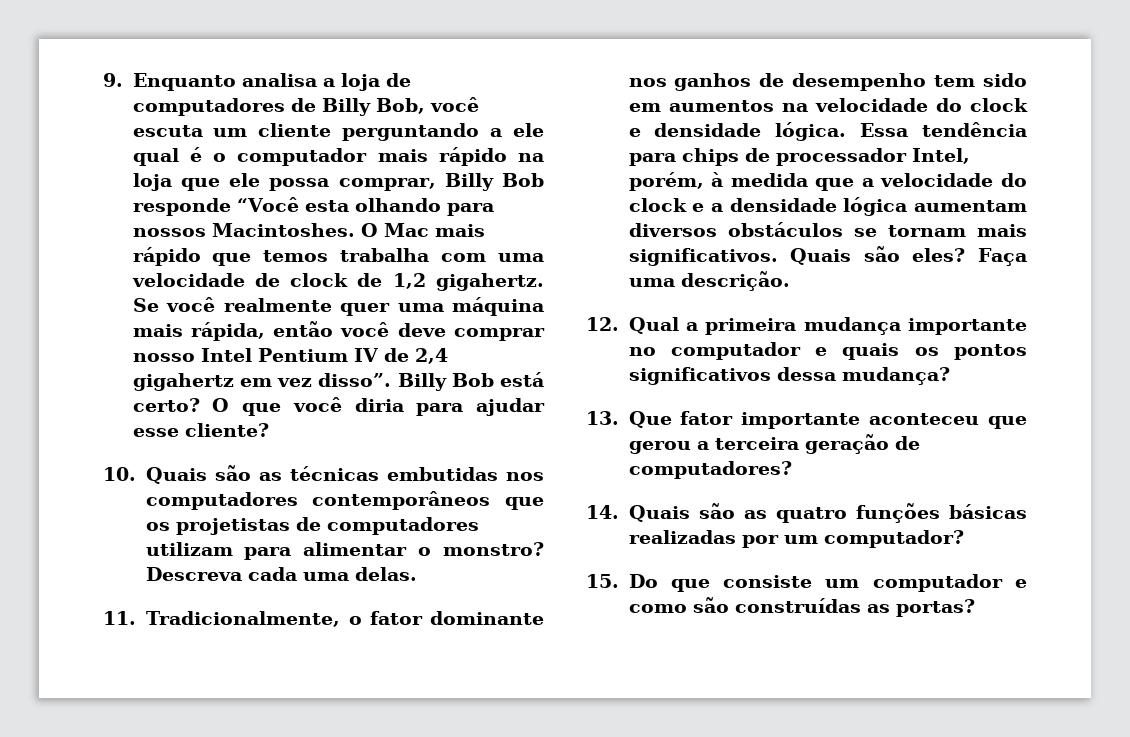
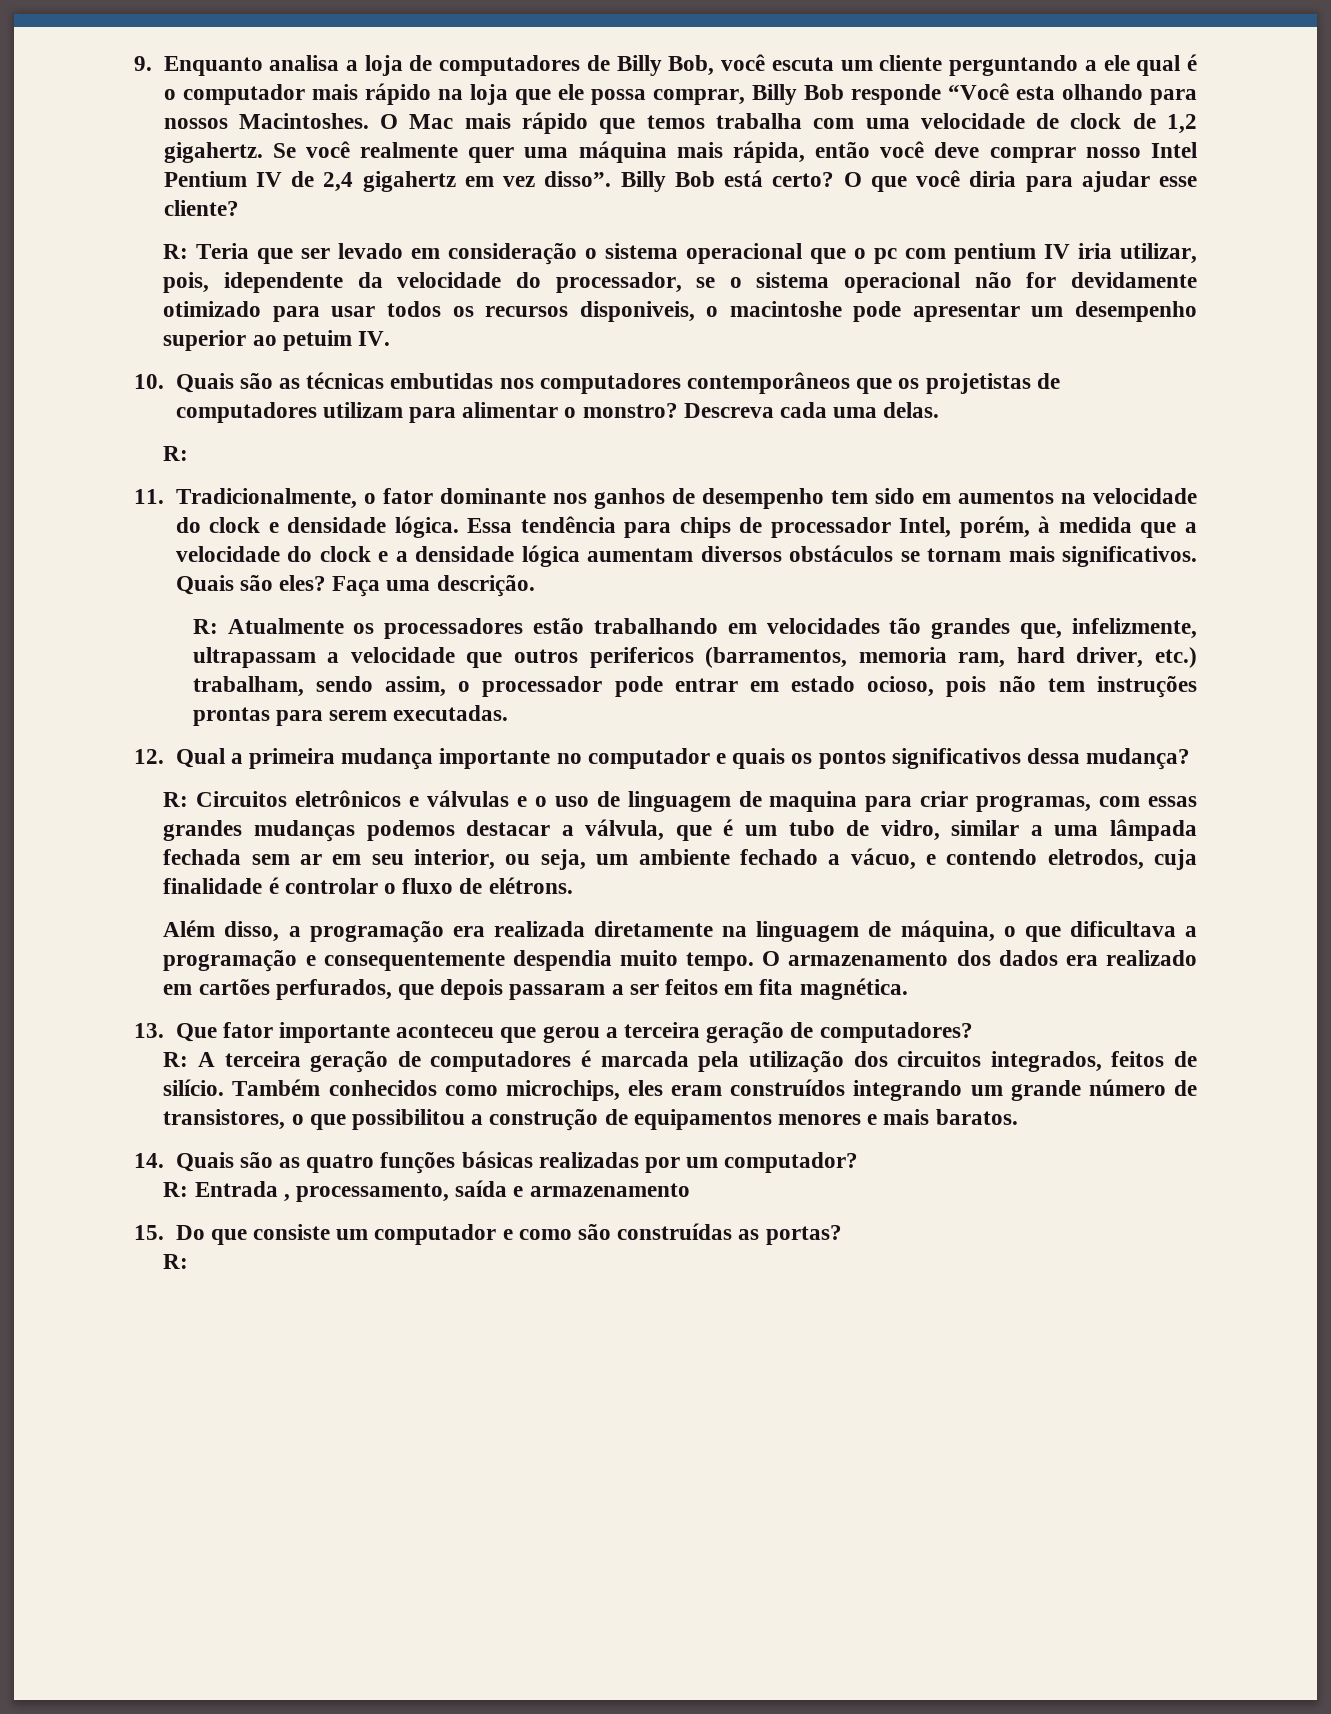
(269, 430) none -> [163,243,1197,265] [163,272,1197,293] [163,301,1197,322] [163,330,390,351] // R: Teria que ser levado em consideração o sistema operacional que o pc com pentium IV iria utilizar, pois, idependente da velocidade do processador, se o sistema operacional não for devidamente otimizado para usar todos os recursos disponiveis, o macintoshe pode apresentar um desempenho superior ao petuim IV.
(417, 574) none -> [163,446,189,461] // R:
(790, 281) none -> [192,618,1197,639] [192,647,1197,668] [192,676,1197,698] [192,705,509,726] // R: Atualmente os processadores estão trabalhando em velocidades tão grandes que, infelizmente, ultrapassam a velocidade que outros perifericos (barramentos, memoria ram, hard driver, etc.) trabalham, sendo assim, o processador pode entrar em estado ocioso, pois não tem instruções prontas para serem executadas.
(950, 376) none -> [163,790,1197,812] [163,819,1197,842] [163,848,1197,870] [163,877,573,894] [163,920,1197,943] [163,950,1197,972] [163,978,908,1000] // R: Circuitos eletrônicos e válvulas e o uso de linguagem de maquina para criar programas, com essas grandes mudanças podemos destacar a válvula, que é um tubo de vidro, similar a uma lâmpada fechada sem ar em seu interior, ou seja, um ambiente fechado a vácuo, e contendo eletrodos, cuja finalidade é controlar o fluxo de elétrons. // Além disso, a programação era realizada diretamente na linguagem de máquina, o que dificultava a programação e consequentemente despendia muito tempo. O armazenamento dos dados era realizado em cartões perfurados, que depois passaram a ser feitos em fita magnética.
(792, 470) none -> [163,1050,1197,1073] [163,1079,1197,1101] [163,1109,1018,1131] // R: A terceira geração de computadores é marcada pela utilização dos circuitos integrados, feitos de silício. Também conhecidos como microchips, eles eram construídos integrando um grande número de transistores, o que possibilitou a construção de equipamentos menores e mais baratos.
(964, 539) none -> [163,1180,690,1202] // R: Entrada , processamento, saída e armazenamento
(975, 608) none -> [163,1254,189,1269] // R:

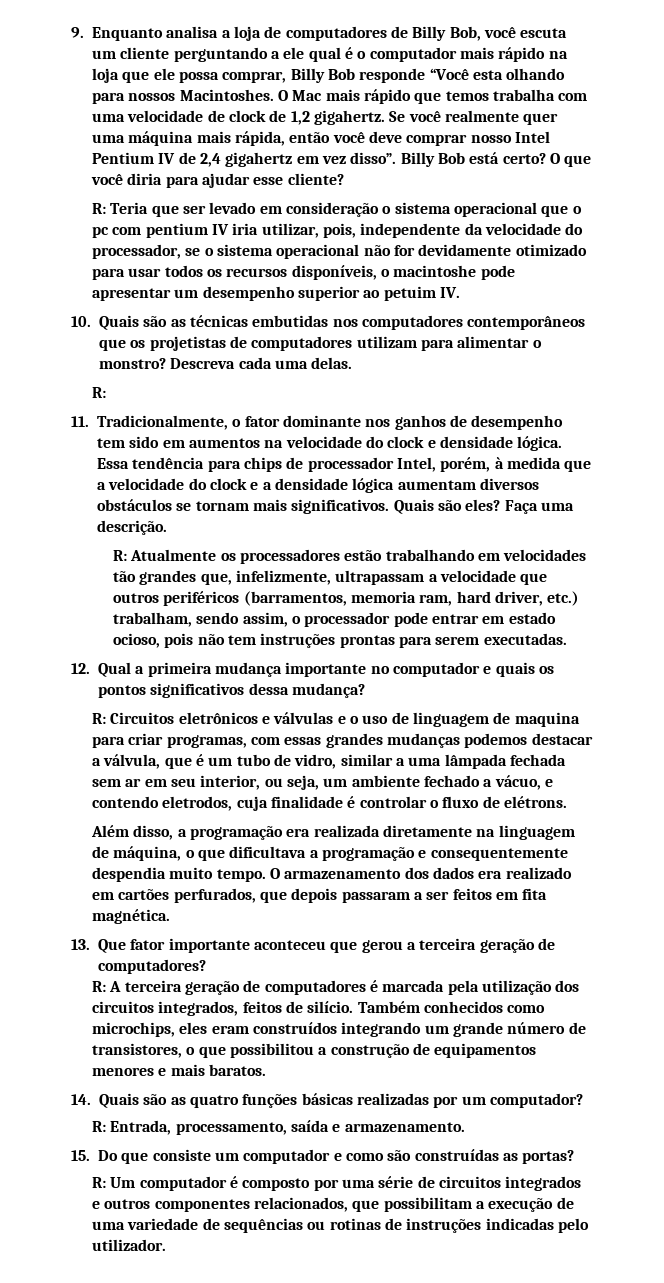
[223,272,343,293] idependente -> [360,223,461,238] independente
[579,301,695,322] disponiveis, -> [291,265,377,280] disponíveis,
[589,647,694,668] perifericos -> [163,591,240,606] periféricos
[194,1181,290,1202] Entrada , -> [110,1120,172,1135] Entrada,
[529,1183,690,1197] armazenamento -> [344,1122,465,1132] armazenamento.
(189, 1261) none -> [110,1176,582,1191] [92,1197,574,1212] [92,1218,589,1233] [92,1239,167,1251] Um computador é composto por uma série de circuitos integrados e outros componentes relacionados, que possibilitam a execução de uma variedade de sequências ou rotinas de instruções indicadas pelo utilizador.

